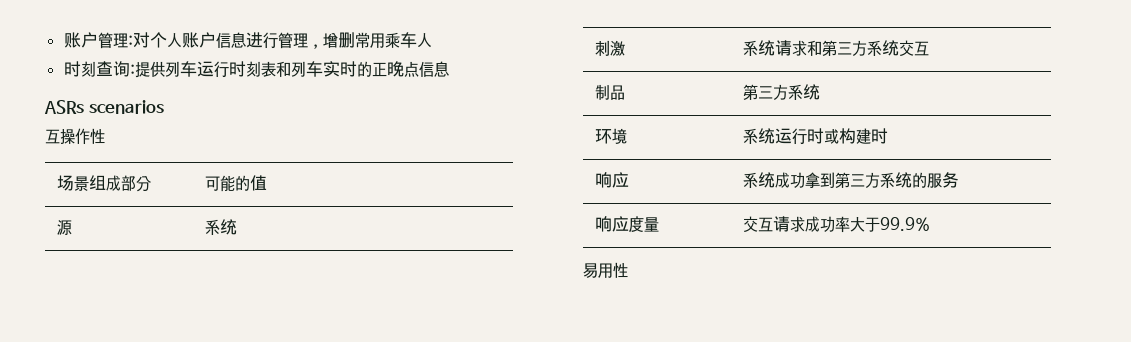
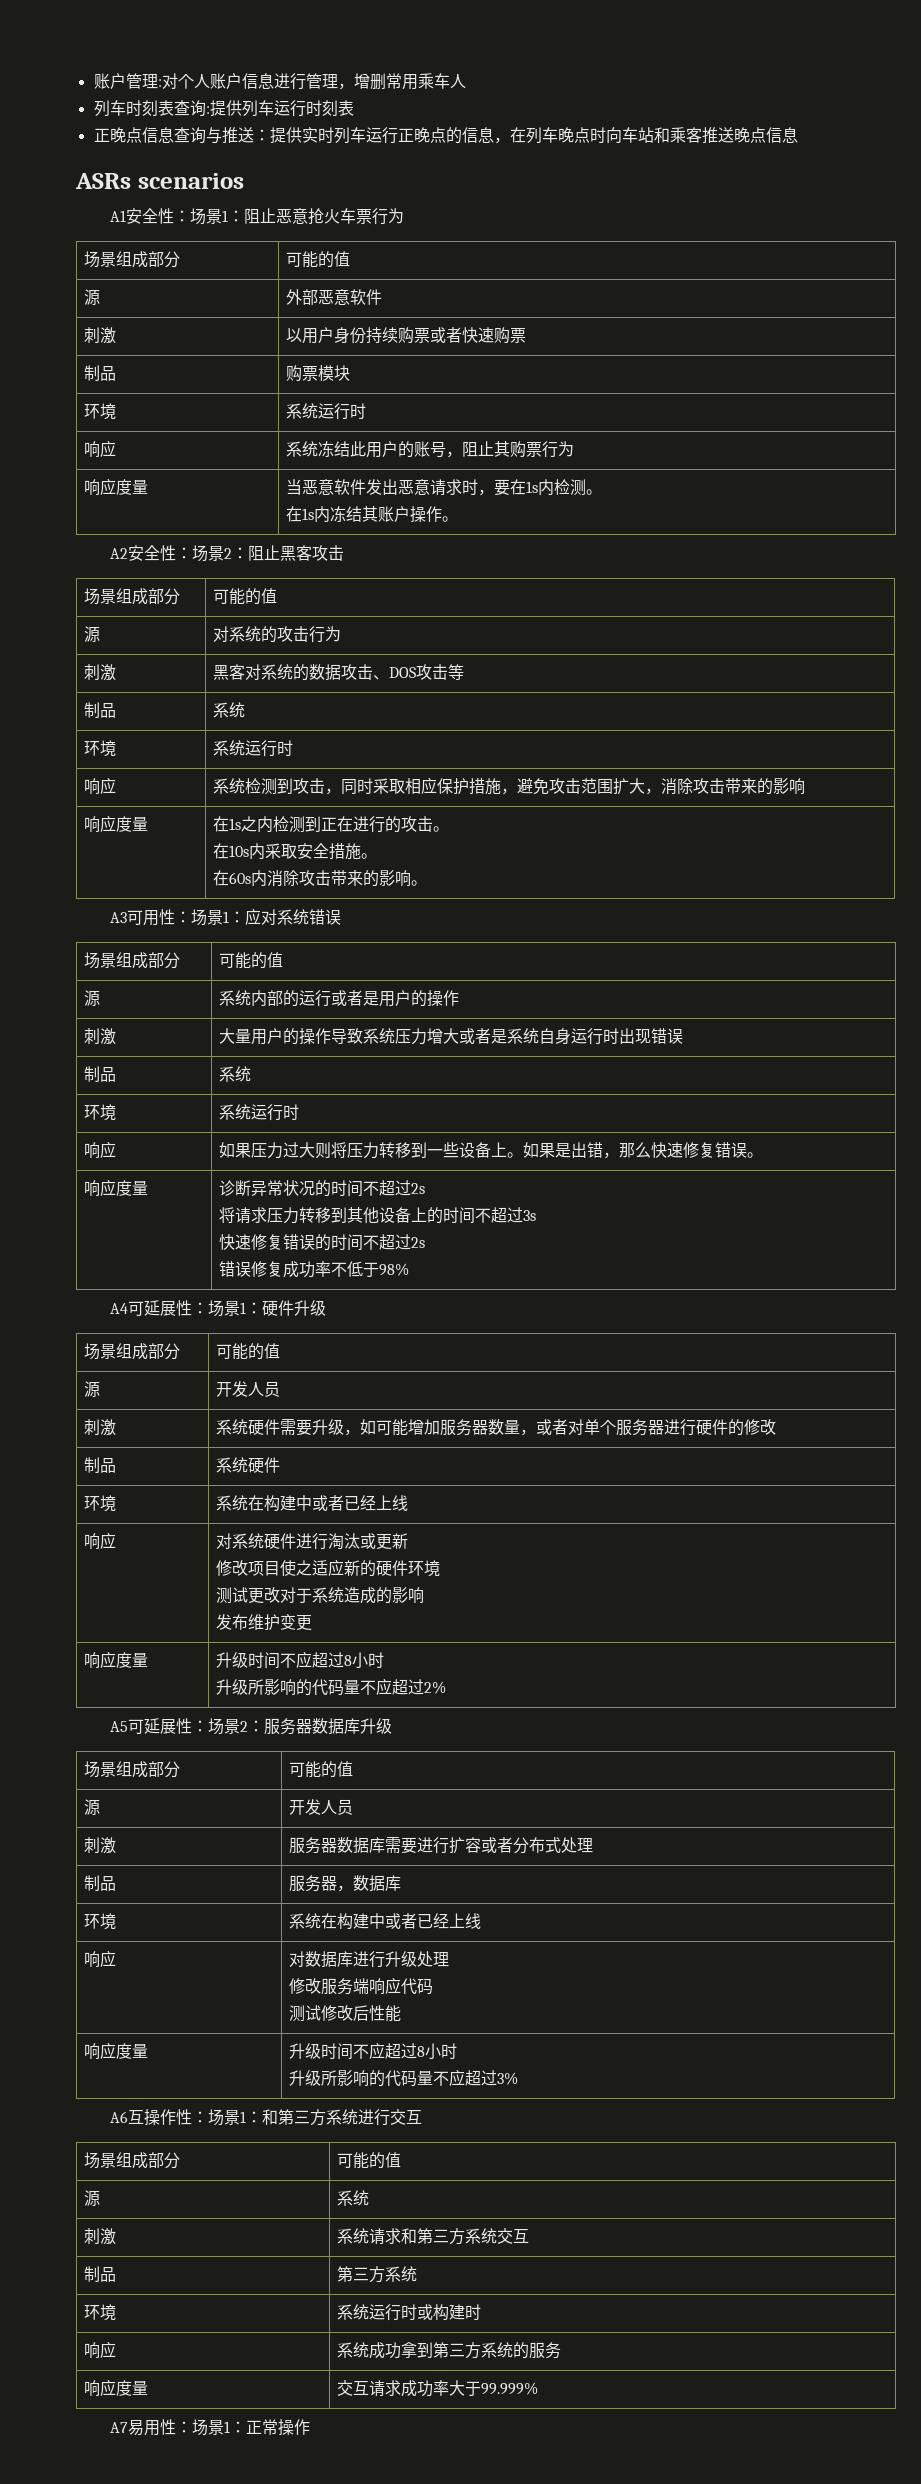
[63,61,96,77] 时刻 -> [93,100,174,117] 列车时刻表
[275,61,449,77] [44,100,164,114] [45,128,105,145] 和列车实时的正晚点信息 // ASRs scenarios // 互操作性 -> [93,127,798,144] [75,173,244,189] [110,208,405,225] [84,251,181,268] [286,251,351,268] [84,289,101,306] [286,289,383,305] [84,327,117,344] [286,327,527,344] [84,365,117,381] [286,365,351,382] [84,403,117,420] [286,403,367,420] [84,440,117,458] [286,441,575,458] [84,478,149,496] [286,479,603,496] [286,506,459,523] [110,545,345,562] [84,588,181,605] [213,588,278,605] [84,626,101,643] [213,626,342,643] [84,664,117,681] [213,664,465,681] [84,702,117,718] [213,702,246,718] [84,740,117,757] [213,740,294,757] [84,777,117,795] [213,777,806,795] [84,815,149,833] [213,816,450,833] [213,843,378,860] [213,870,428,887] [110,908,342,926] [84,952,181,969] [219,952,284,969] [84,990,101,1007] [219,990,460,1007] [84,1028,117,1045] [219,1028,684,1045] [84,1066,117,1082] [219,1066,252,1082] [84,1104,117,1121] [219,1104,300,1121] [84,1141,117,1159] [219,1142,764,1159] [84,1179,149,1197] [219,1180,426,1197] [219,1207,537,1224] [219,1234,426,1251] [219,1261,410,1278] [110,1300,327,1317] [84,1343,181,1360] [216,1343,281,1360] [84,1381,101,1398] [216,1381,281,1397] [84,1419,117,1436] [216,1419,777,1436] [84,1457,117,1473] [216,1457,281,1473] [84,1495,117,1512] [216,1495,409,1512] [84,1532,117,1550] [216,1533,409,1550] [216,1559,441,1577] [216,1587,425,1604] [216,1614,313,1631] [84,1651,149,1669] [216,1651,385,1669] [216,1678,447,1696] [110,1718,393,1735] [84,1761,181,1778] [289,1761,354,1778] [84,1799,101,1816] [289,1799,354,1815] [84,1837,117,1854] [289,1837,594,1854] [84,1875,117,1891] [289,1875,402,1892] [84,1913,117,1930] [289,1913,482,1930] [84,1950,117,1968] [289,1951,450,1968] [289,1977,434,1995] [289,2005,402,2022] [84,2042,149,2060] [289,2042,458,2060] [289,2069,519,2087] [110,2109,423,2126] // 正晚点信息查询与推送：提供实时列车运行正晚点的信息，在列车晚点时向车站和乘客推送晚点信息 // ASRs scenarios // A1安全性：场景1：阻止恶意抢火车票行为 // 场景组成部分 | 可能的值 // 源 | 外部恶意软件 // 刺激 | 以用户身份持续购票或者快速购票 // 制品 | 购票模块 // 环境 | 系统运行时 // 响应 | 系统冻结此用户的账号，阻止其购票行为 // 响应度量 | 当恶意软件发出恶意请求时，要在1s内检测。 // 在1s内冻结其账户操作。 // A2安全性：场景2：阻止黑客攻击 // 场景组成部分 | 可能的值 // 源 | 对系统的攻击行为 // 刺激 | 黑客对系统的数据攻击、DOS攻击等 // 制品 | 系统 // 环境 | 系统运行时 // 响应 | 系统检测到攻击，同时采取相应保护措施，避免攻击范围扩大，消除攻击带来的影响 // 响应度量 | 在1s之内检测到正在进行的攻击。 // 在10s内采取安全措施。 // 在60s内消除攻击带来的影响。 // A3可用性：场景1：应对系统错误 // 场景组成部分 | 可能的值 // 源 | 系统内部的运行或者是用户的操作 // 刺激 | 大量用户的操作导致系统压力增大或者是系统自身运行时出现错误 // 制品 | 系统 // 环境 | 系统运行时 // 响应 | 如果压力过大则将压力转移到一些设备上。如果是出错，那么快速修复错误。 // 响应度量 | 诊断异常状况的时间不超过2s // 将请求压力转移到其他设备上的时间不超过3s // 快速修复错误的时间不超过2s // 错误修复成功率不低于98% // A4可延展性：场景1：硬件升级 // 场景组成部分 | 可能的值 // 源 | 开发人员 // 刺激 | 系统硬件需要升级，如可能增加服务器数量，或者对单个服务器进行硬件的修改 // 制品 | 系统硬件 // 环境 | 系统在构建中或者已经上线 // 响应 | 对系统硬件进行淘汰或更新 // 修改项目使之适应新的硬件环境 // 测试更改对于系统造成的影响 // 发布维护变更 // 响应度量 | 升级时间不应超过8小时 // 升级所影响的代码量不应超过2% // A5可延展性：场景2：服务器数据库升级 // 场景组成部分 | 可能的值 // 源 | 开发人员 // 刺激 | 服务器数据库需要进行扩容或者分布式处理 // 制品 | 服务器，数据库 // 环境 | 系统在构建中或者已经上线 // 响应 | 对数据库进行升级处理 // 修改服务端响应代码 // 测试修改后性能 // 响应度量 | 升级时间不应超过8小时 // 升级所影响的代码量不应超过3% // A6互操作性：场景1：和第三方系统进行交互
[880,217,931,231] [583,262,628,278] 99.9% // 易用性 -> [481,2382,539,2395] [110,2419,311,2436] 99.999% // A7易用性：场景1：正常操作

